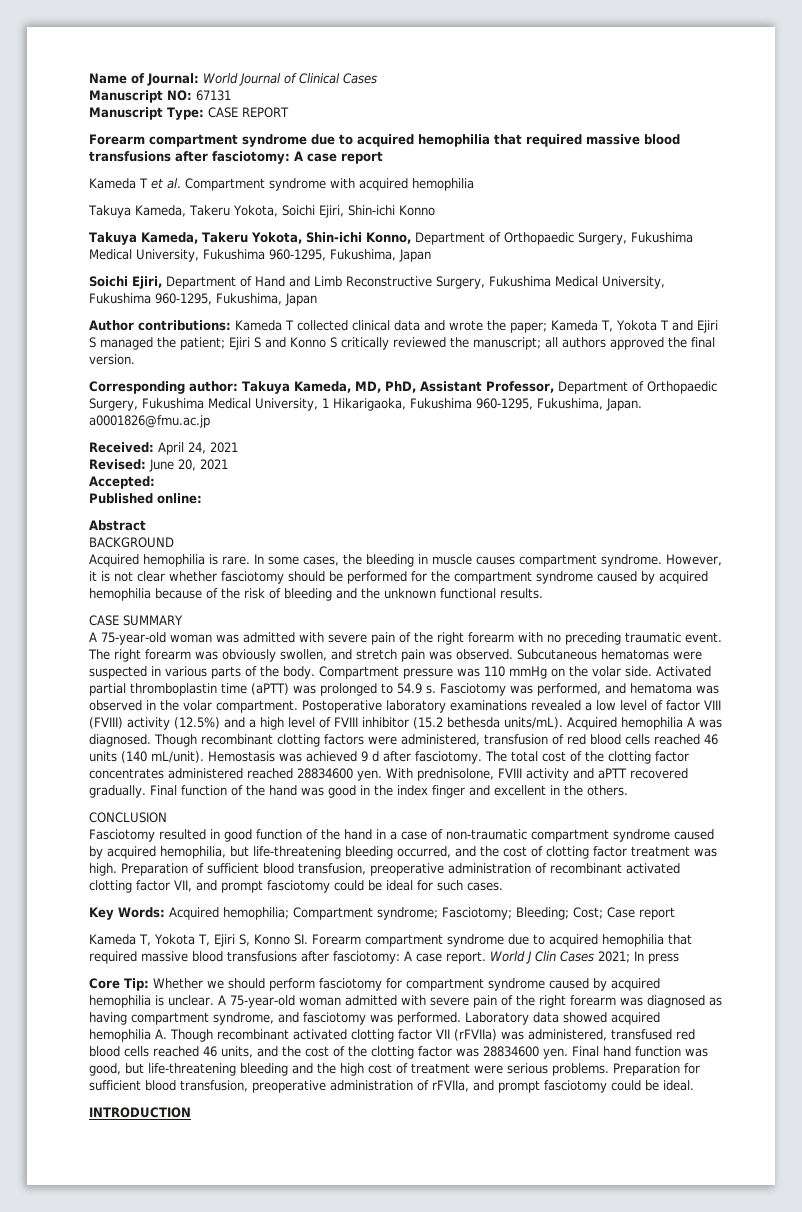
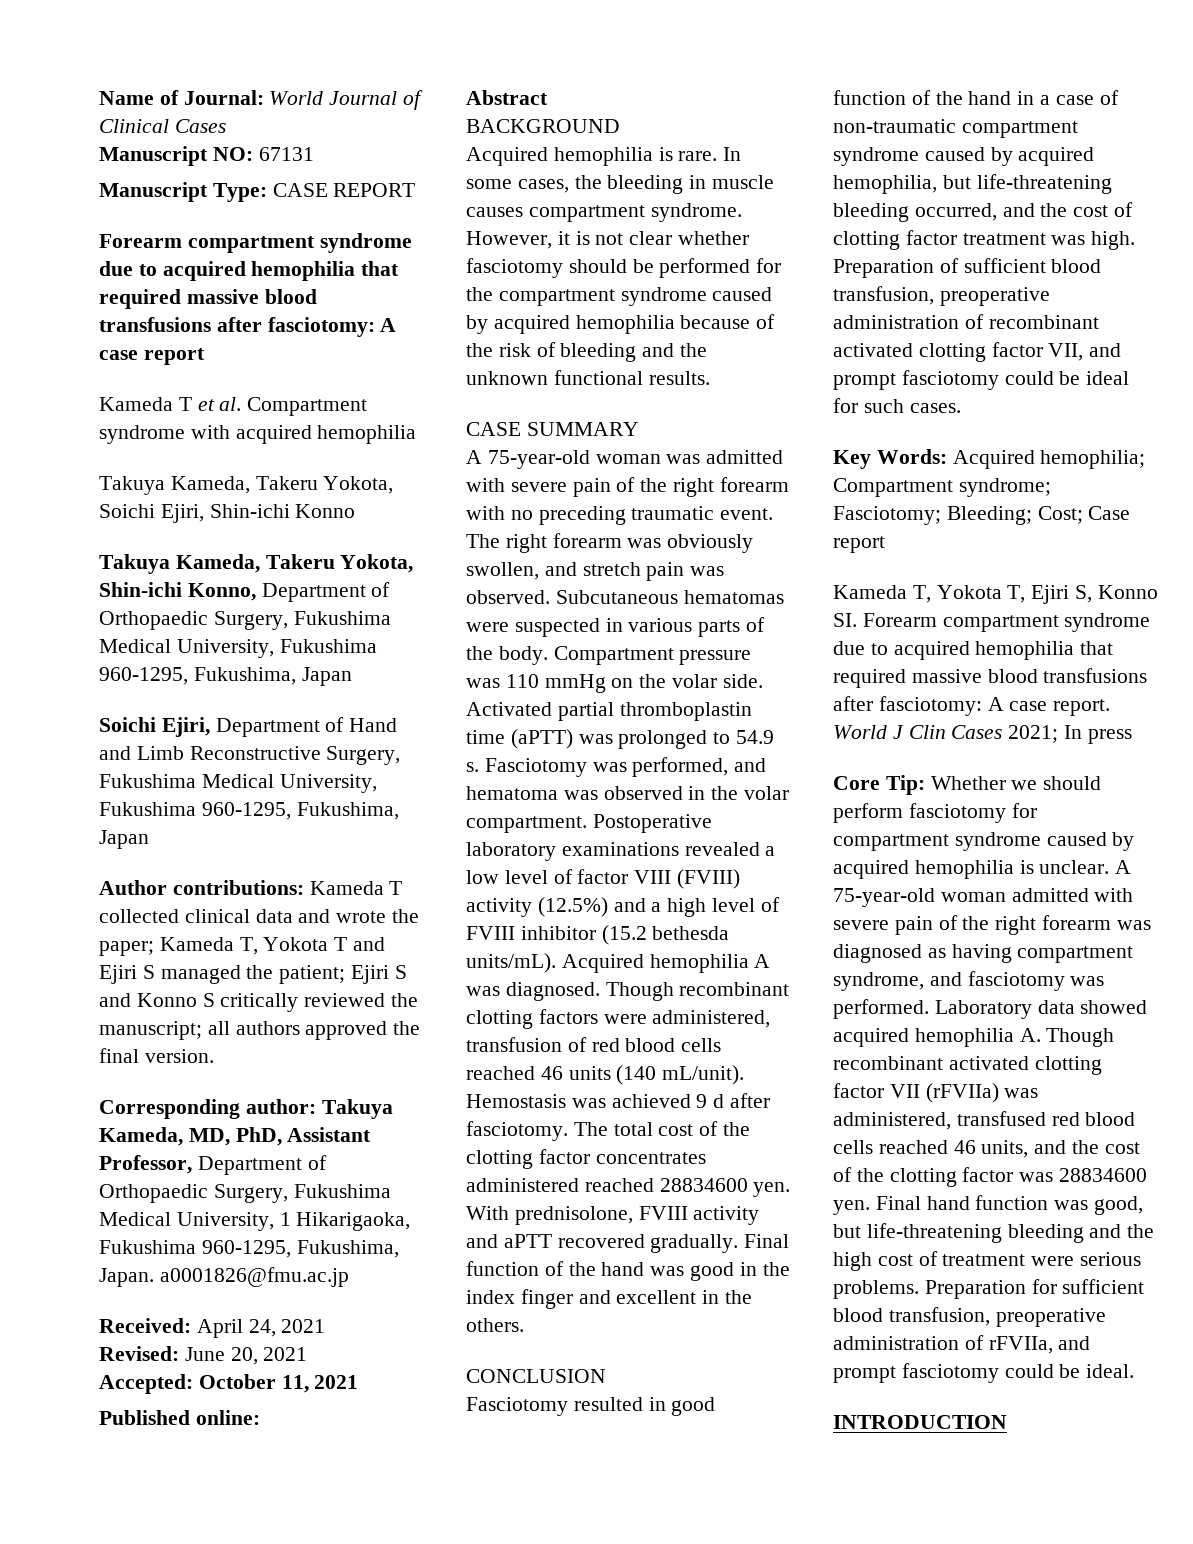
(155, 482) none -> [198,1374,359,1393] October 11, 2021

